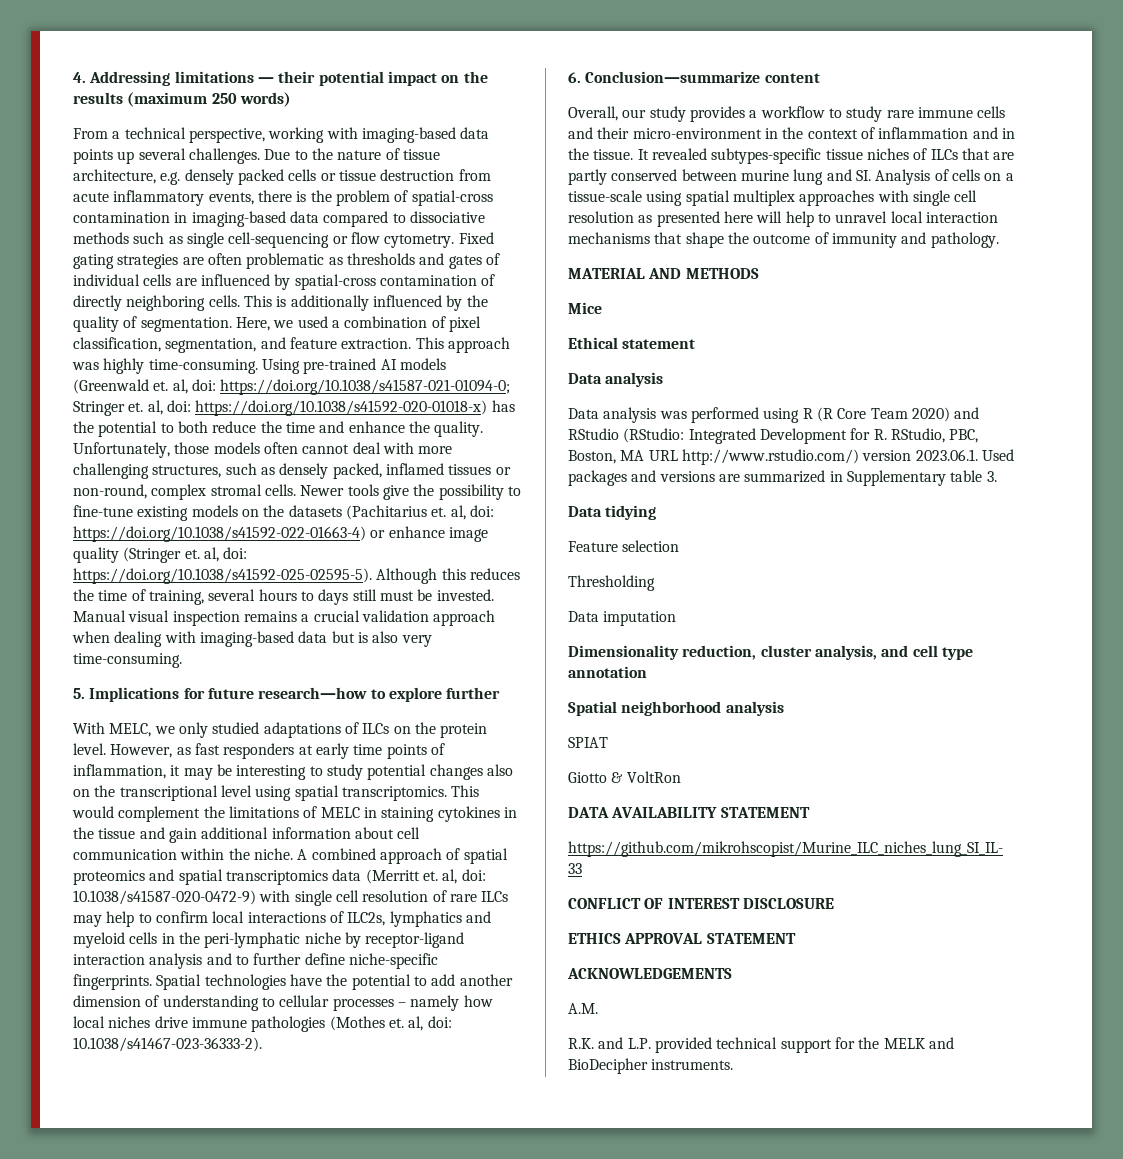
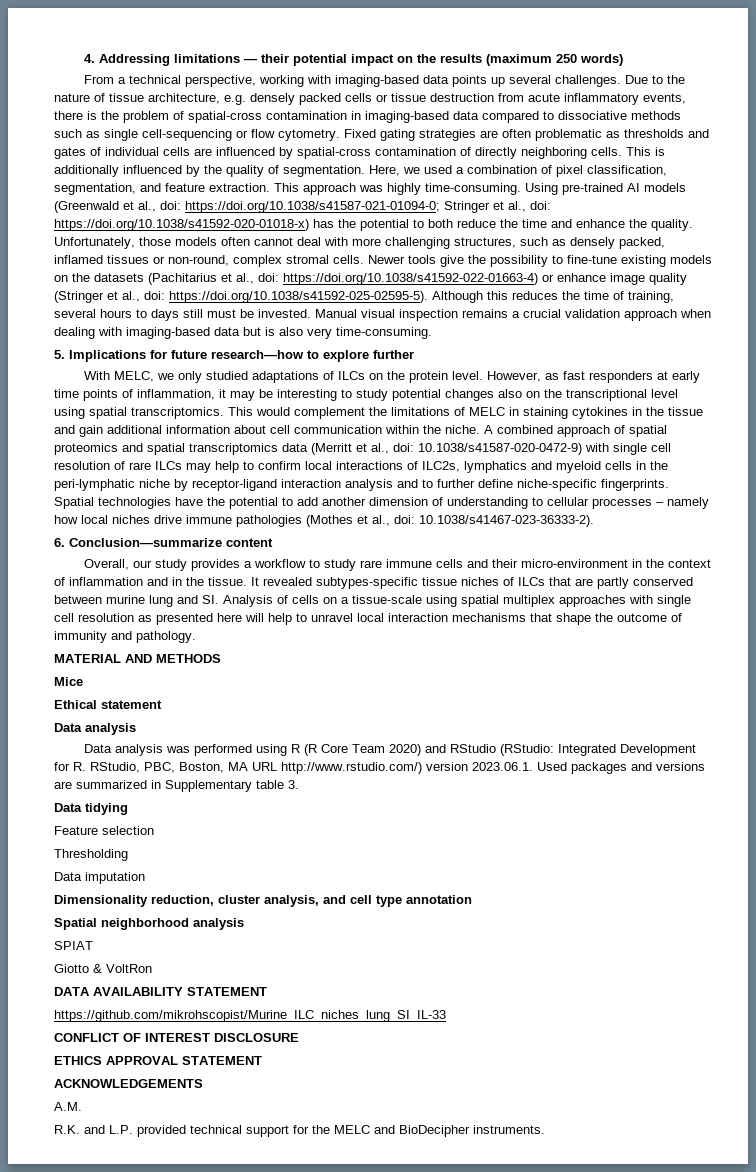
[153,379,188,394] et. al, -> [123,201,156,212] et al.,
[128,400,163,415] et. al, -> [493,201,526,212] et al.,
[431,505,466,520] et. al, -> [221,273,254,284] et al.,
[184,547,219,562] et. al, -> [107,291,140,302] et al.,
[422,869,458,884] et. al, -> [356,443,389,454] et al.,
[388,1016,424,1031] et. al, -> [357,515,390,526] et al.,
[883,1038,925,1049] MELK -> [334,1125,370,1134] MELC

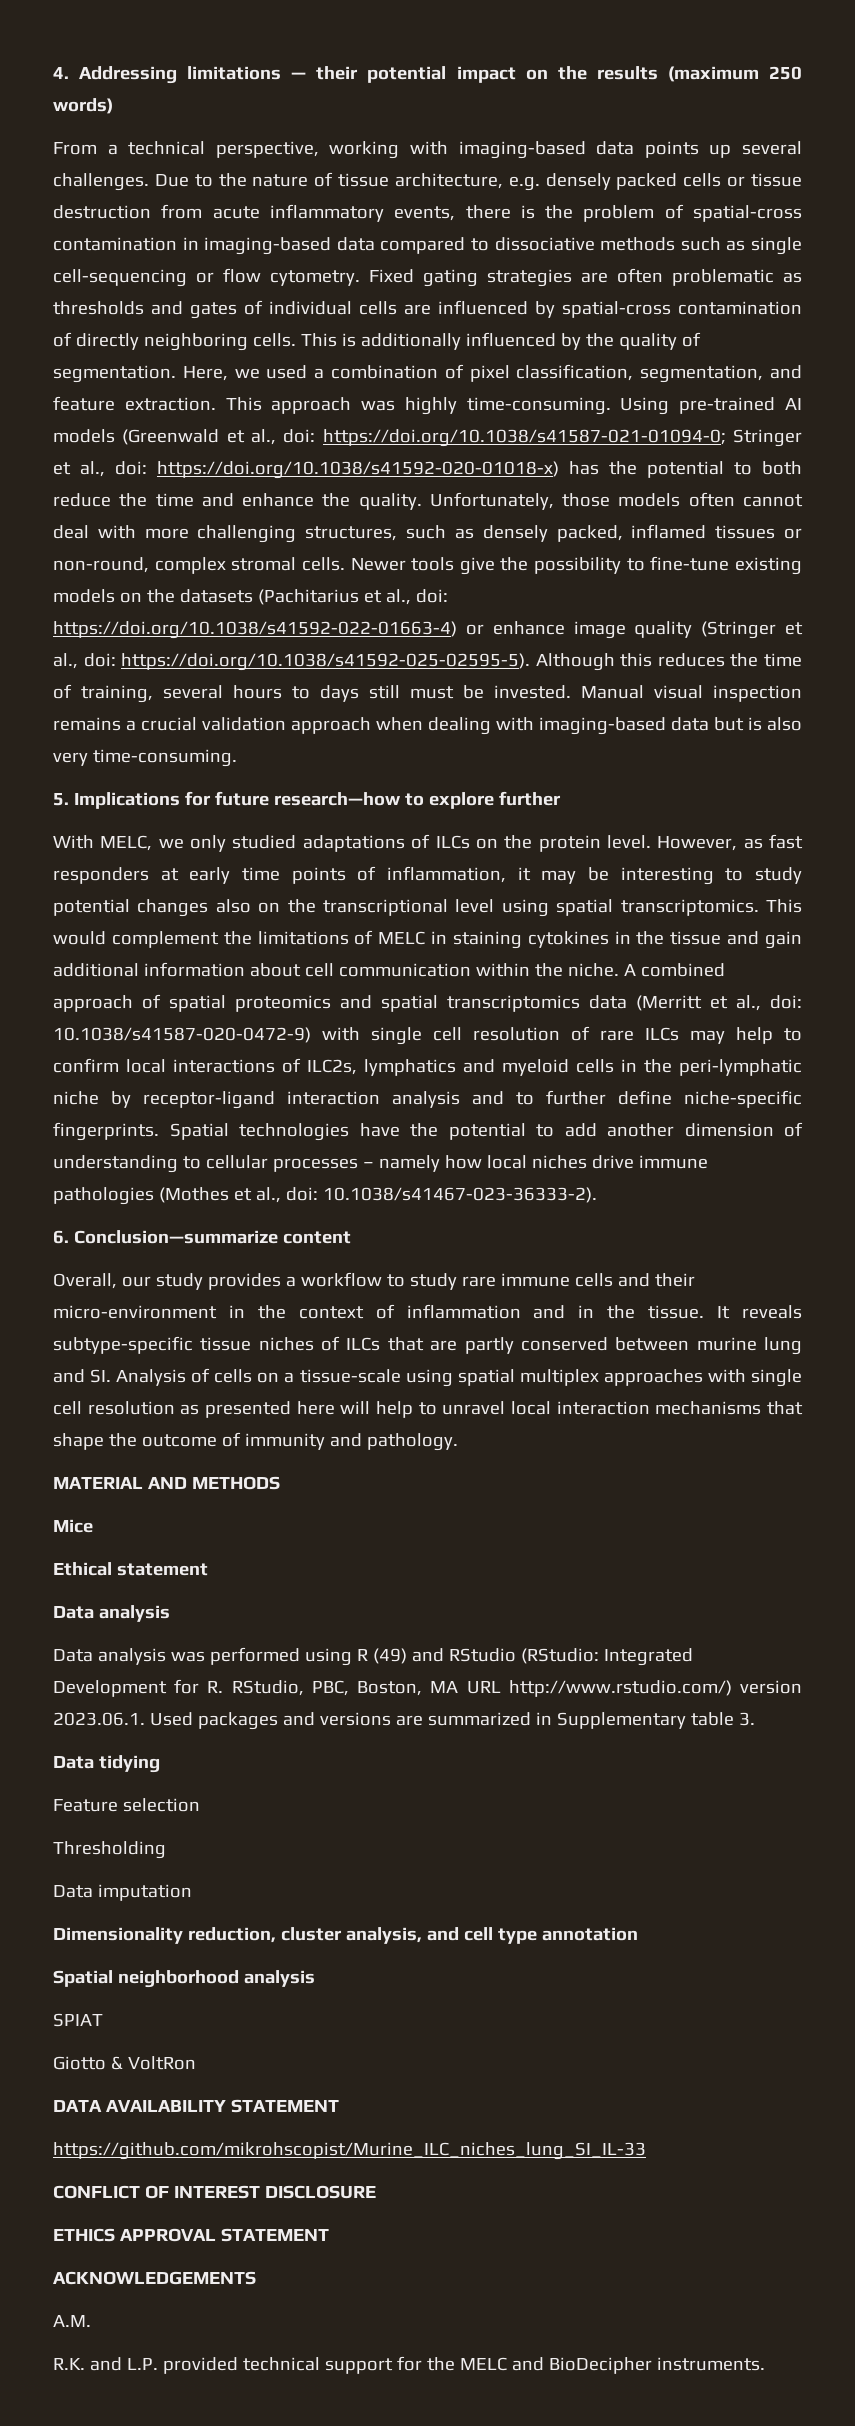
[263,577,418,589] revealed subtypes-specific -> [741,1305,802,1319] [53,1336,193,1354] reveals subtype-specific
[304,744,422,756] (R Core Team 2020) -> [372,1648,407,1664] (49)

